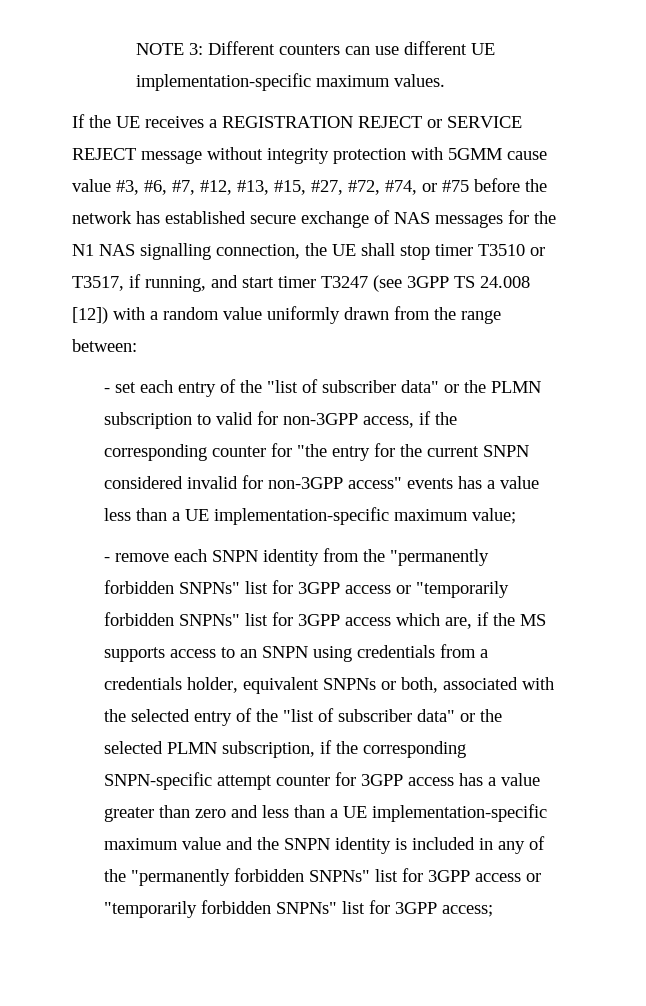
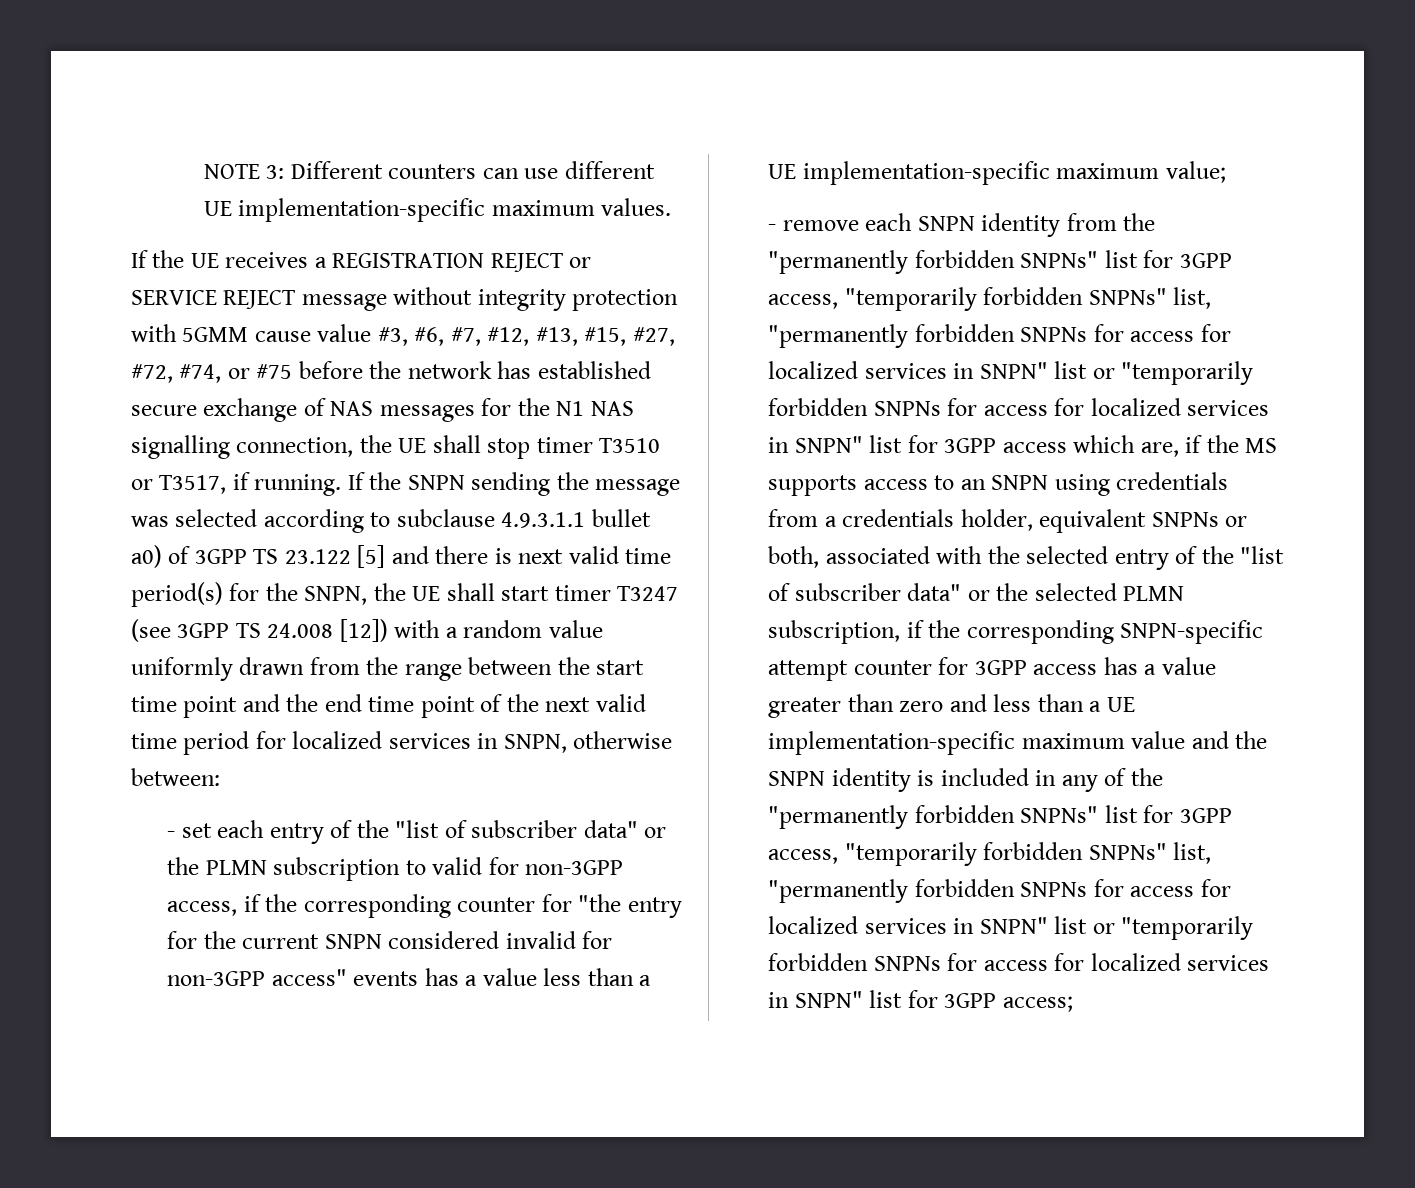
[145,275,238,292] running, and -> [254,472,681,496] [131,509,651,533] [131,545,672,568] [131,582,495,607] running. If the SNPN sending the message was selected according to subclause 4.9.3.1.1 bullet a0) of 3GPP TS 23.122 [5] and there is next valid time period(s) for the SNPN, the UE shall
(501, 317) none -> [468,657,645,675] [131,694,646,718] [131,731,673,755] between the start time point and the end time point of the next valid time period for localized services in SNPN, otherwise
[345,581,510,598] [104,612,241,626] access or "temporarily forbidden SNPNs" -> [768,287,1212,311] [768,324,1231,348] [768,361,1254,385] [768,398,1270,416] [768,436,863,453] access, "temporarily forbidden SNPNs" list, "permanently forbidden SNPNs for access for localized services in SNPN" list or "temporarily forbidden SNPNs for access for localized services in SNPN"
[475,873,542,882] [104,900,338,918] access or "temporarily forbidden SNPNs" -> [768,842,1212,866] [768,879,1231,903] [768,916,1254,940] [768,953,1270,971] [768,991,863,1008] access, "temporarily forbidden SNPNs" list, "permanently forbidden SNPNs for access for localized services in SNPN" list or "temporarily forbidden SNPNs for access for localized services in SNPN"

